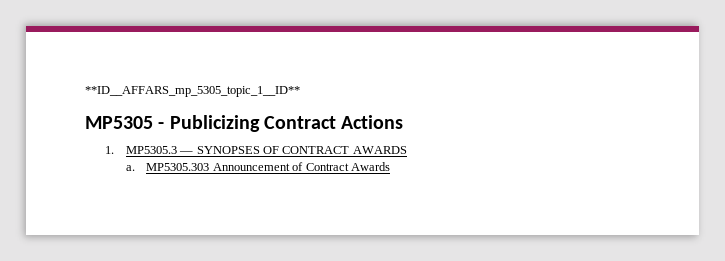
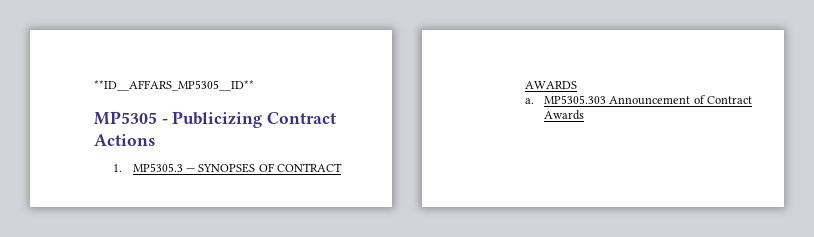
[85,86,300,97] **ID__AFFARS_mp_5305_topic_1__ID** -> [94,80,254,91] **ID__AFFARS_MP5305__ID**

